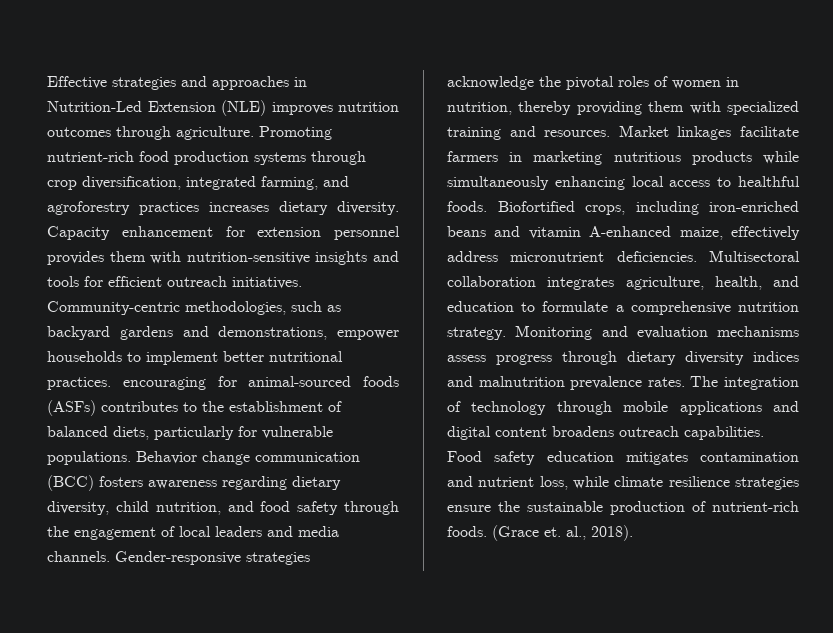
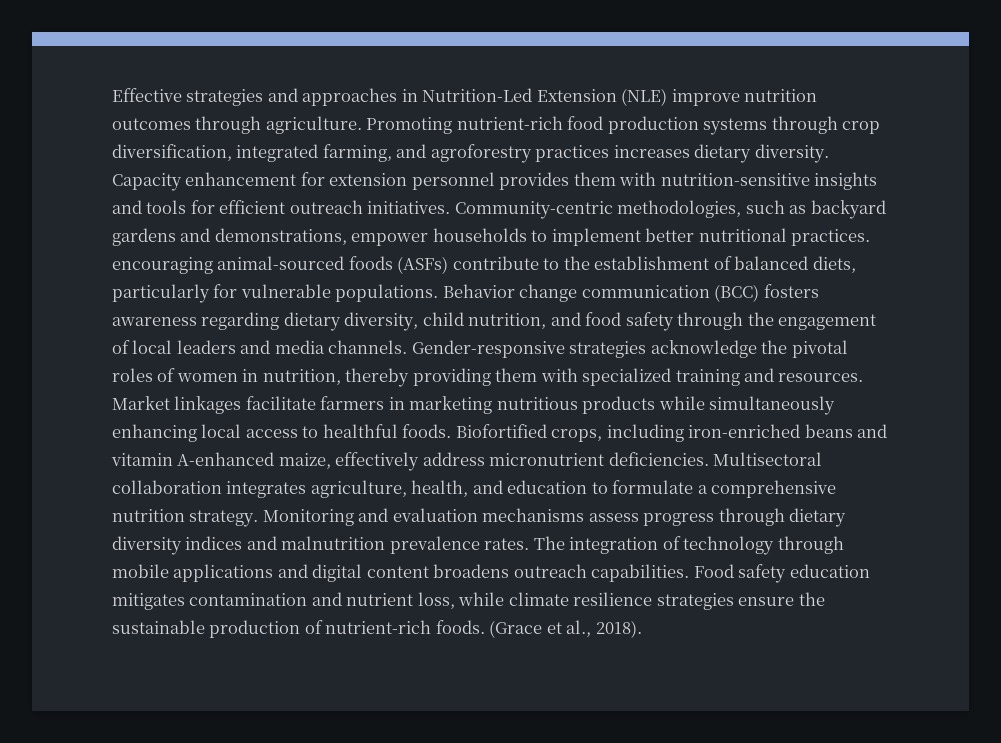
[271,102,333,115] improves -> [671,89,740,106] improve
[217,376,237,387] for -> (213, 265) none
[101,401,178,412] contributes -> [452,256,539,270] contribute
[544,527,561,537] et. -> [546,622,562,634] et

